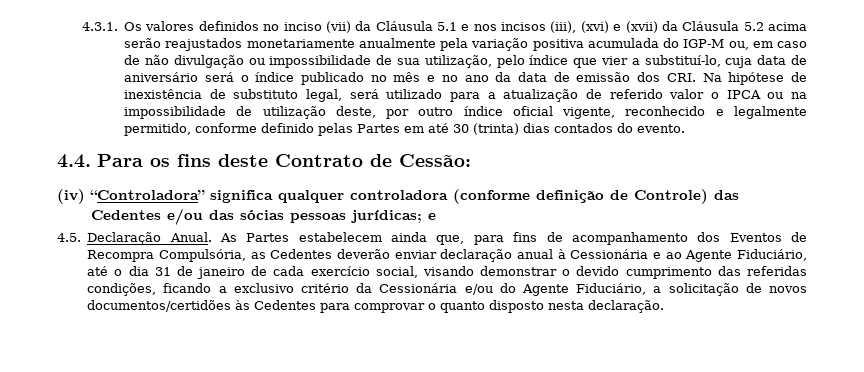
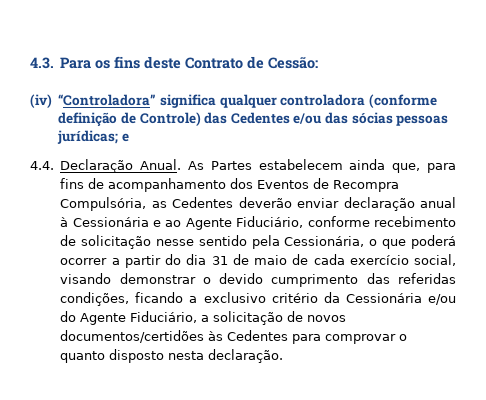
[81,21,808,33] [124,38,807,51] [124,55,808,68] [124,72,808,85] [124,89,807,102] [124,106,808,119] [124,123,686,136] [57,154,91,168] 4.3.1. Os valores definidos no inciso (vii) da Cláusula 5.1 e nos incisos (iii), (xvi) e (xvii) da Cláusula 5.2 acima serão reajustados monetariamente anualmente pela variação positiva acumulada do IGP-M ou, em caso de não divulgação ou impossibilidade de sua utilização, pelo índice que vier a substituí-lo, cuja data de aniversário será o índice publicado no mês e no ano da data de emissão dos CRI. Na hipótese de inexistência de substituto legal, será utilizado para a atualização de referido valor o IPCA ou na impossibilidade de utilização deste, por outro índice oficial vigente, reconhecido e legalmente permitido, conforme definido pelas Partes em até 30 (trinta) dias contados do evento. // 4.4. -> [30,57,54,69] 4.3.
[57,233,81,242] 4.5. -> [30,161,54,170] 4.4.
[87,266,123,276] até o -> [307,216,456,227] [60,235,456,249] [60,254,181,268] conforme recebimento de solicitação nesse sentido pela Cessionária, o que poderá ocorrer a partir do
[197,267,246,279] janeiro -> [254,255,287,265] maio

